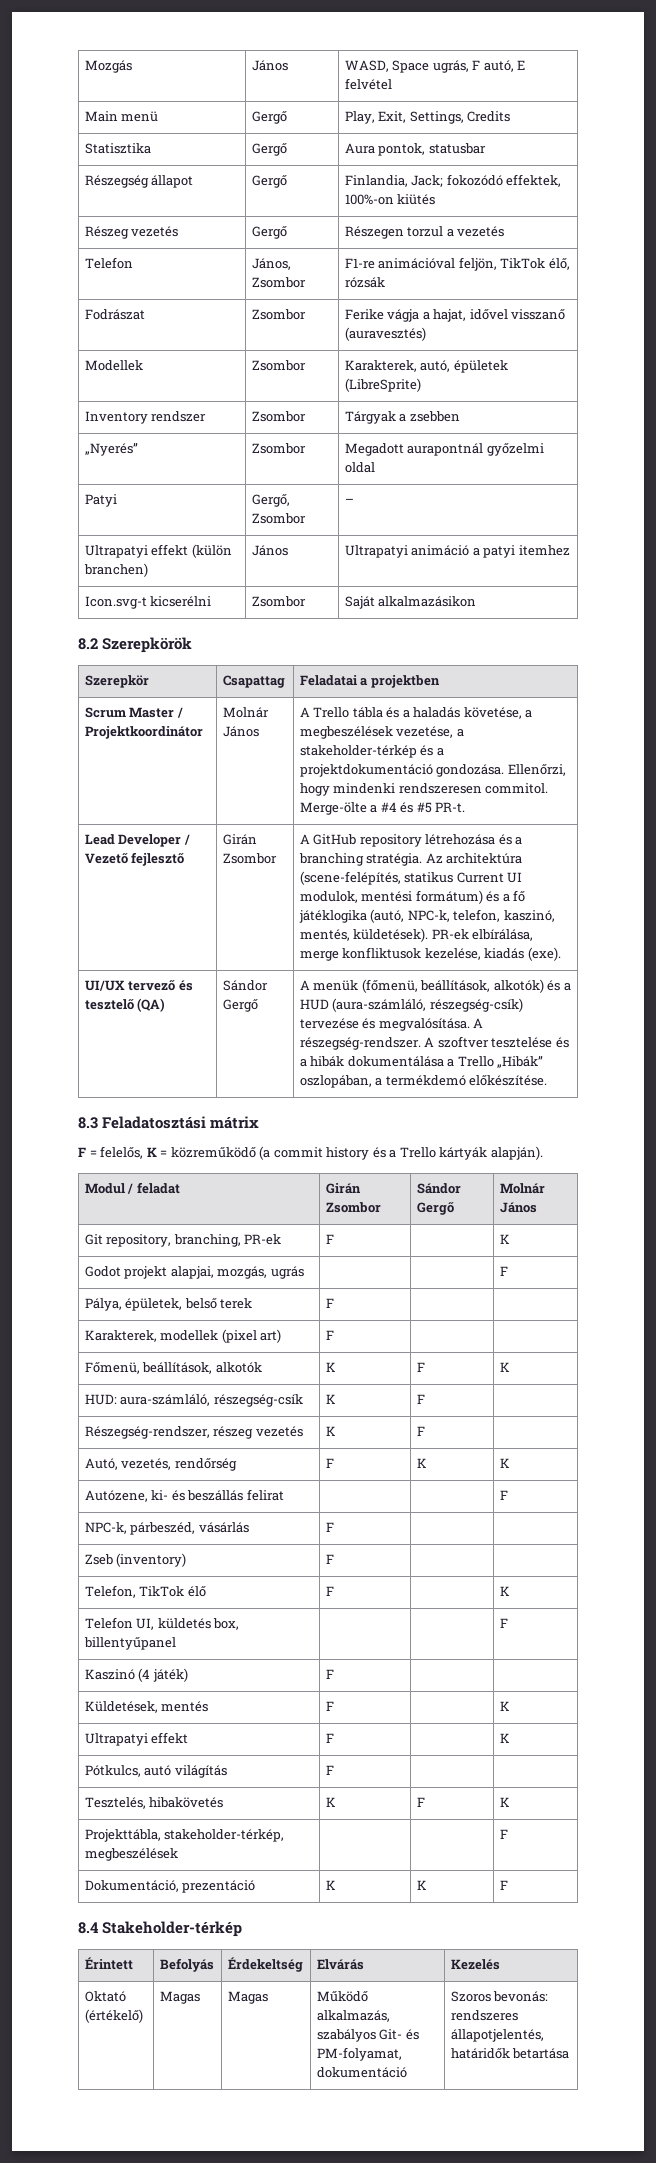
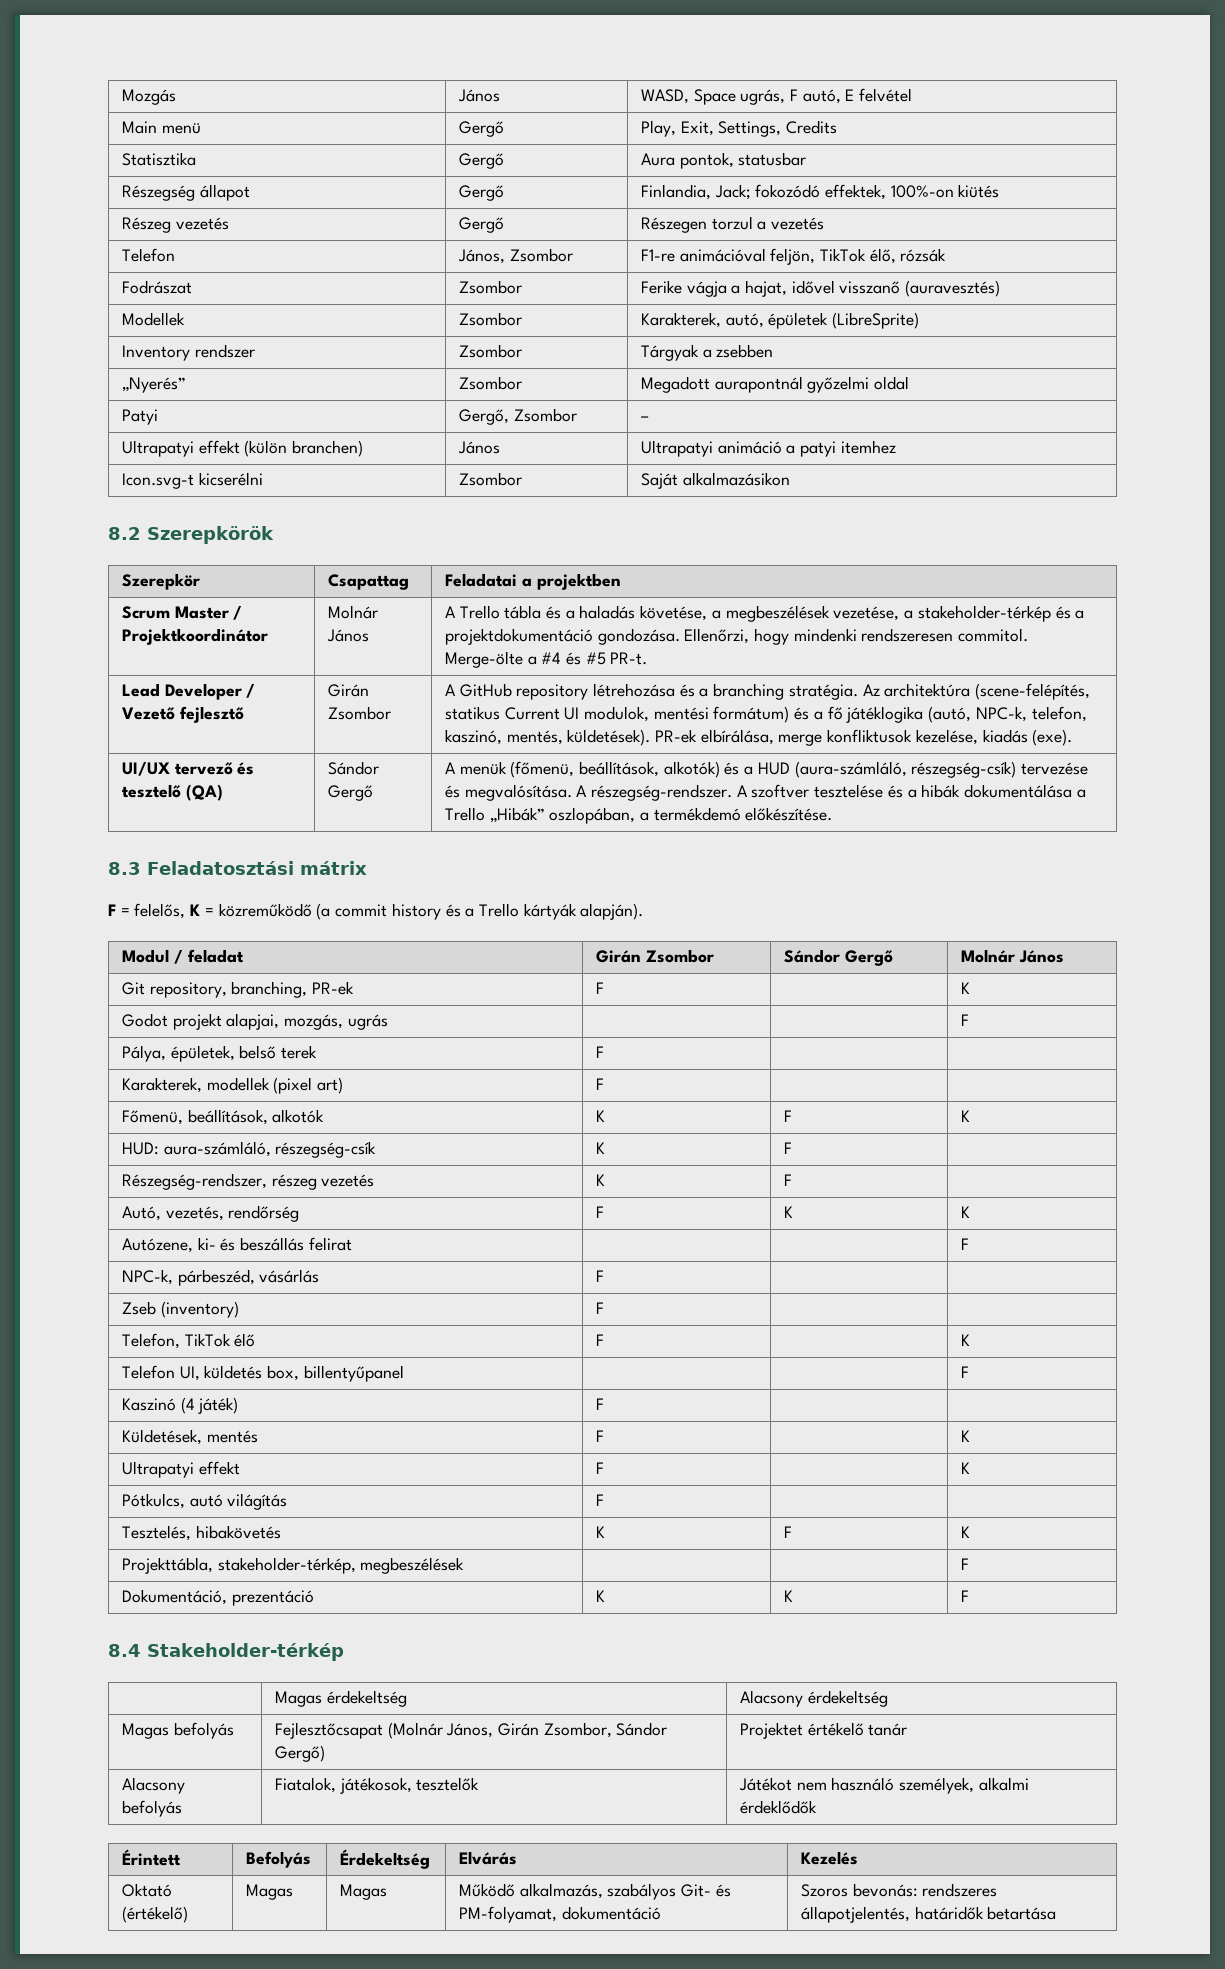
(243, 1929) none -> [274,1690,407,1707] [739,1690,888,1707] [121,1722,234,1739] [274,1722,668,1739] [274,1745,325,1762] [739,1722,908,1739] [121,1777,185,1794] [121,1800,182,1817] [274,1777,480,1794] [738,1777,1029,1794] [739,1800,817,1814] // | Magas érdekeltség | Alacsony érdekeltség // Magas befolyás | Fejlesztőcsapat (Molnár János, Girán Zsombor, Sándor Gergő) | Projektet értékelő tanár // Alacsony befolyás | Fiatalok, játékosok, tesztelők | Játékot nem használó személyek, alkalmi érdeklődők

